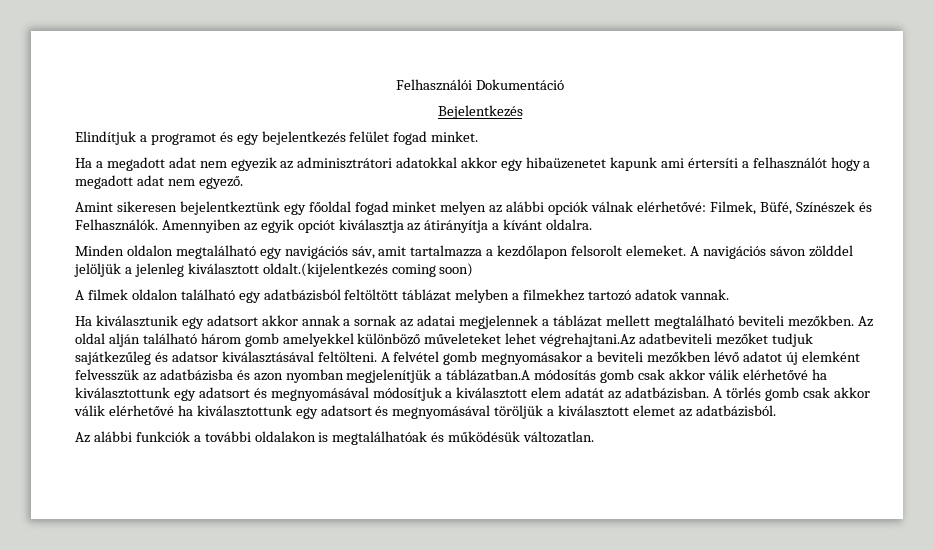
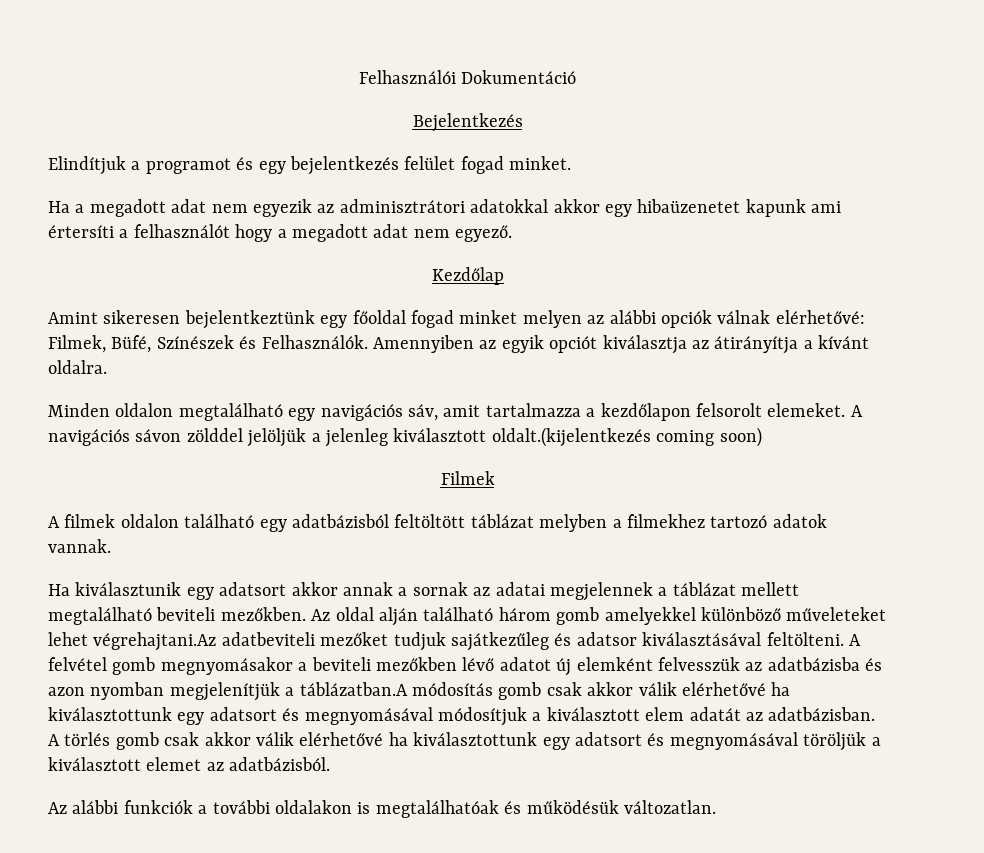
(243, 182) none -> [431,267,504,285] // Kezdőlap
(474, 270) none -> [440,471,495,485] // Filmek

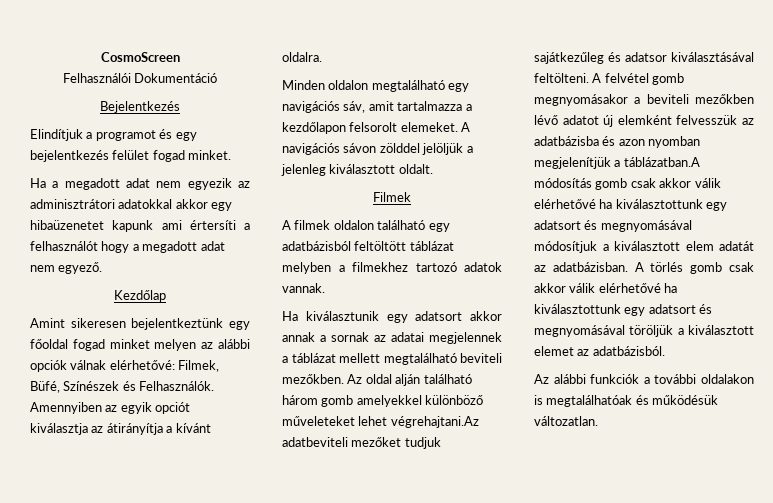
(358, 77) none -> [100,52,180,62] CosmoScreen //
[491,427,762,447] oldalt.(kijelentkezés coming soon) -> [398,164,433,174] oldalt.

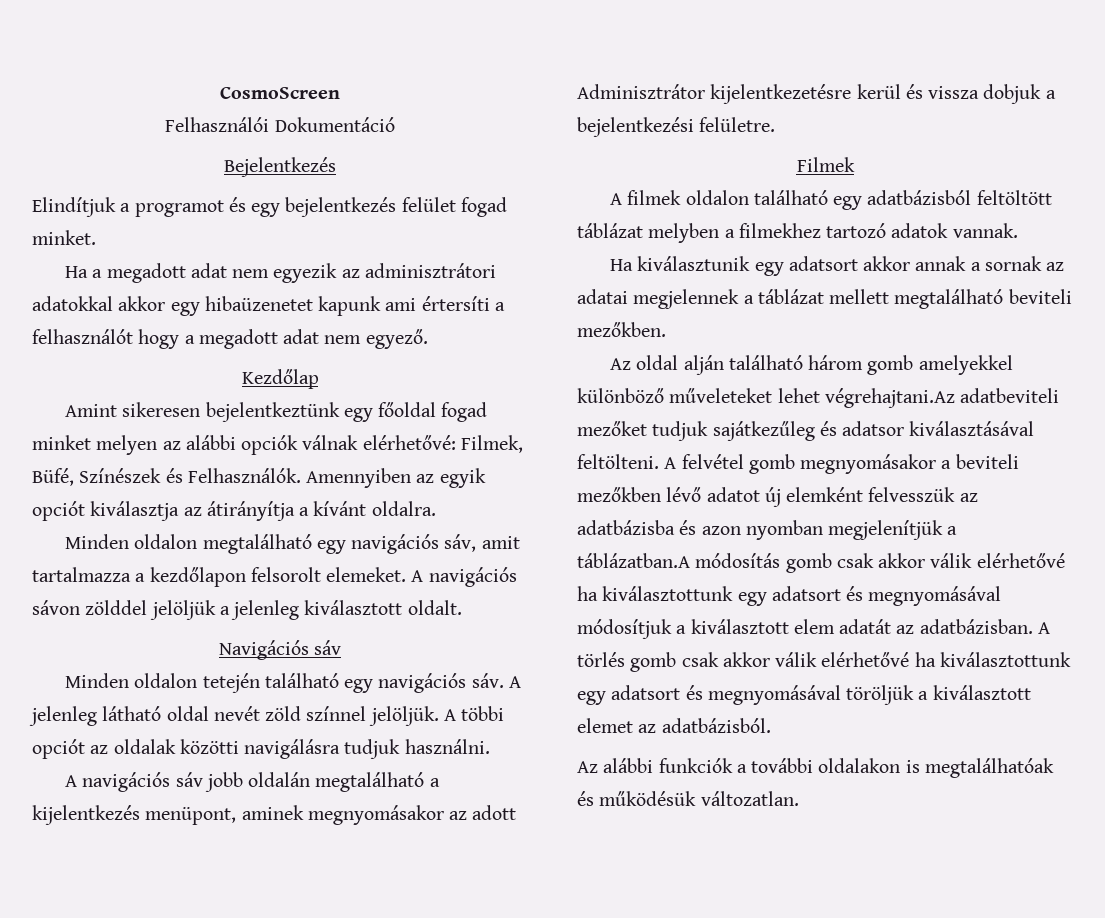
(433, 169) none -> [218,640,342,660] [65,673,521,693] [29,706,505,726] [32,739,490,759] [65,772,440,792] [32,805,517,825] [577,84,1056,104] [577,117,776,137] // Navigációs sáv // Minden oldalon tetején található egy navigációs sáv. A jelenleg látható oldal nevét zöld színnel jelöljük. A többi opciót az oldalak közötti navigálásra tudjuk használni. // A navigációs sáv jobb oldalán megtalálható a kijelentkezés menüpont, aminek megnyomásakor az adott Adminisztrátor kijelentkezetésre kerül és vissza dobjuk a bejelentkezési felületre.
(344, 379) none -> (666, 329) //

